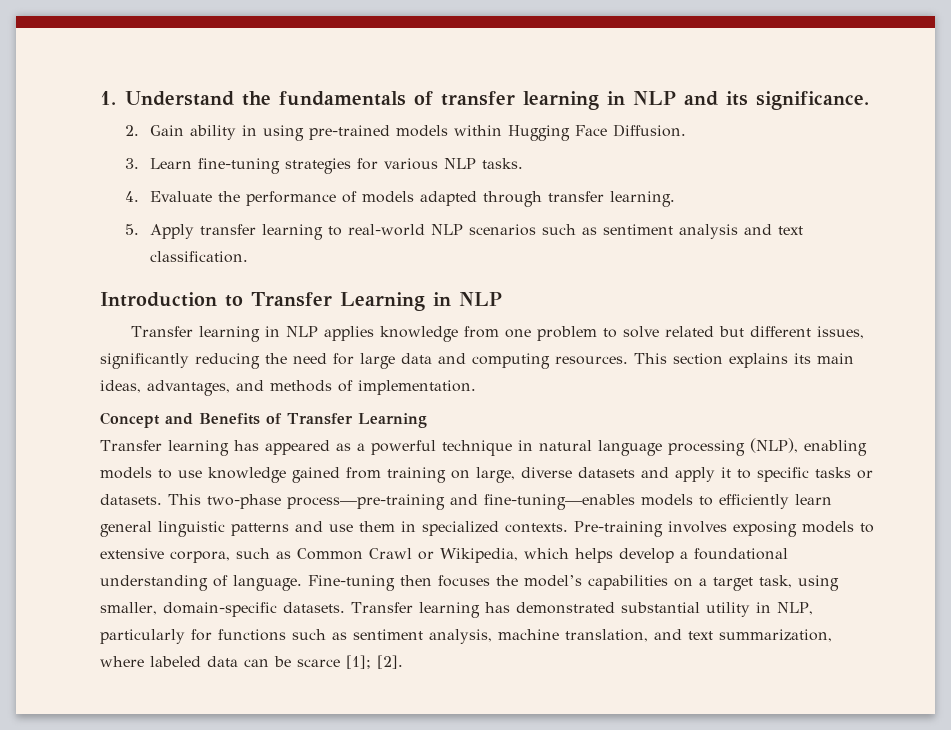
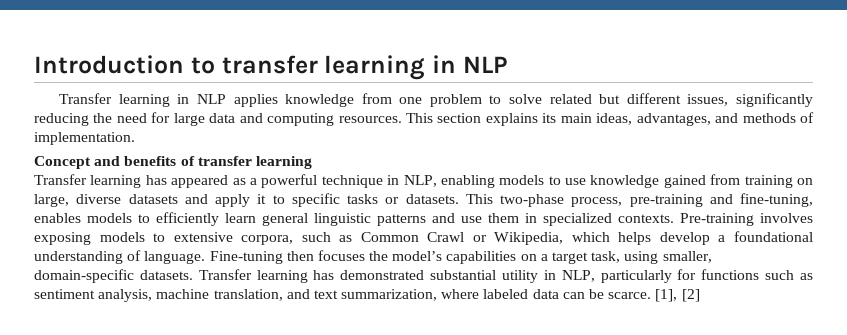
[100,91,433,106] 1. Understand the fundamentals of -> [34,55,215,74] Introduction to
[683,91,869,110] [124,124,686,141] [124,158,523,174] [124,191,675,207] [124,224,803,240] [149,251,248,263] [100,292,502,311] and its significance. // 2. Gain ability in using pre-trained models within Hugging Face Diffusion. // 3. Learn fine-tuning strategies for various NLP tasks. // 4. Evaluate the performance of models adapted through transfer learning. // 5. Apply transfer learning to real-world NLP scenarios such as sentiment analysis and text classification. // Introduction to Transfer Learning in NLP -> (508, 64) none
[199,413,427,428] Benefits of Transfer Learning -> [124,156,312,169] benefits of transfer learning
[538,438,798,456] natural language processing (NLP), -> [403,175,437,187] NLP,
[287,494,635,510] process—pre-training and fine-tuning—enables -> [571,193,813,207] [34,213,81,223] process, pre-training and fine-tuning, enables
[297,655,403,669] scarce [1]; [2]. -> [608,289,700,302] scarce. [1], [2]

